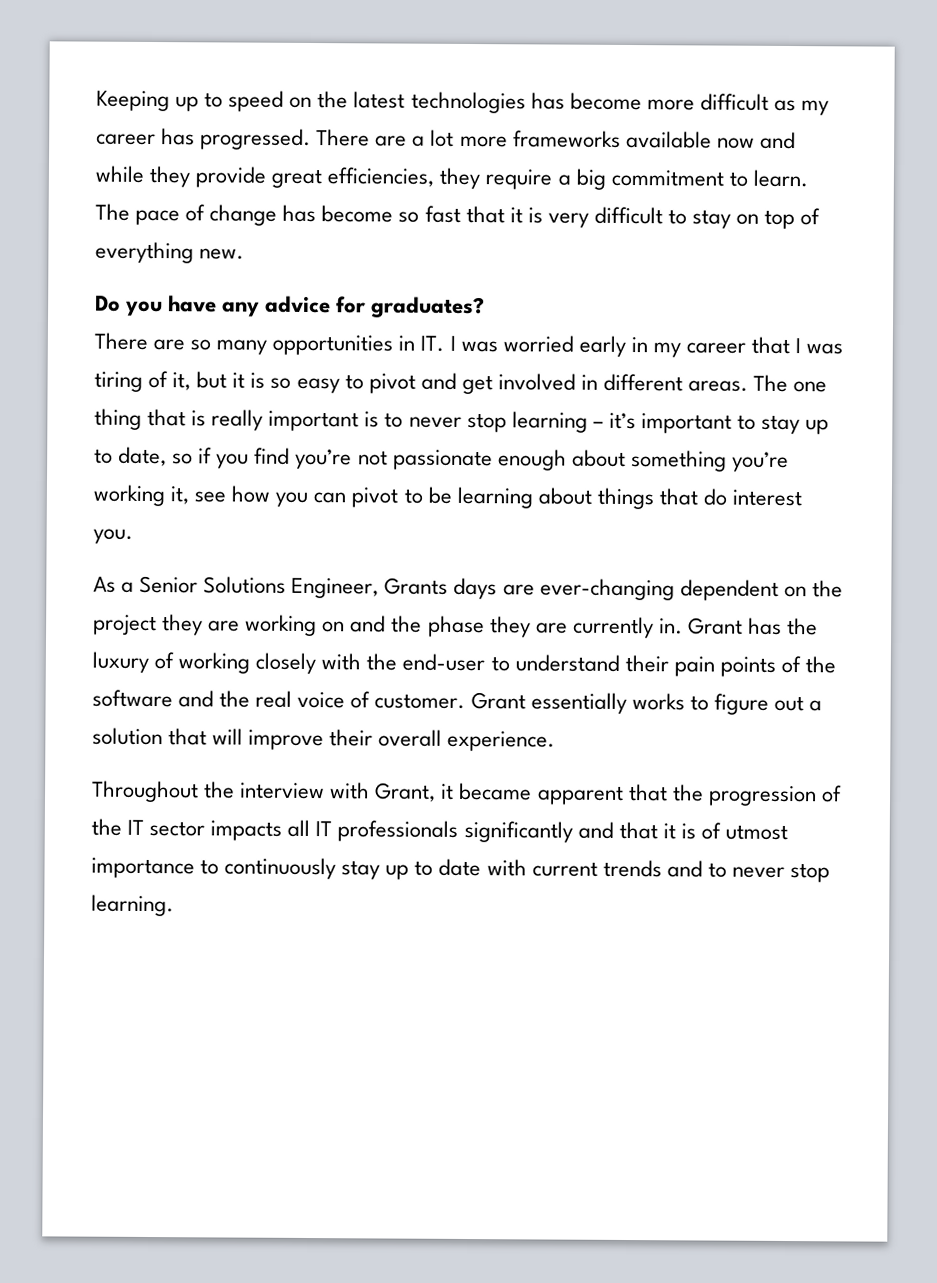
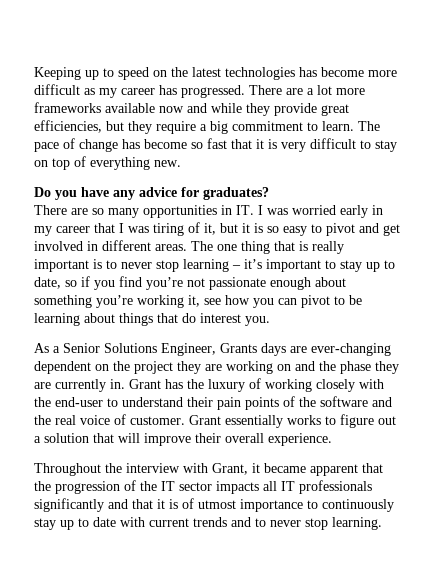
(435, 177) none -> [106,121,124,131] but

